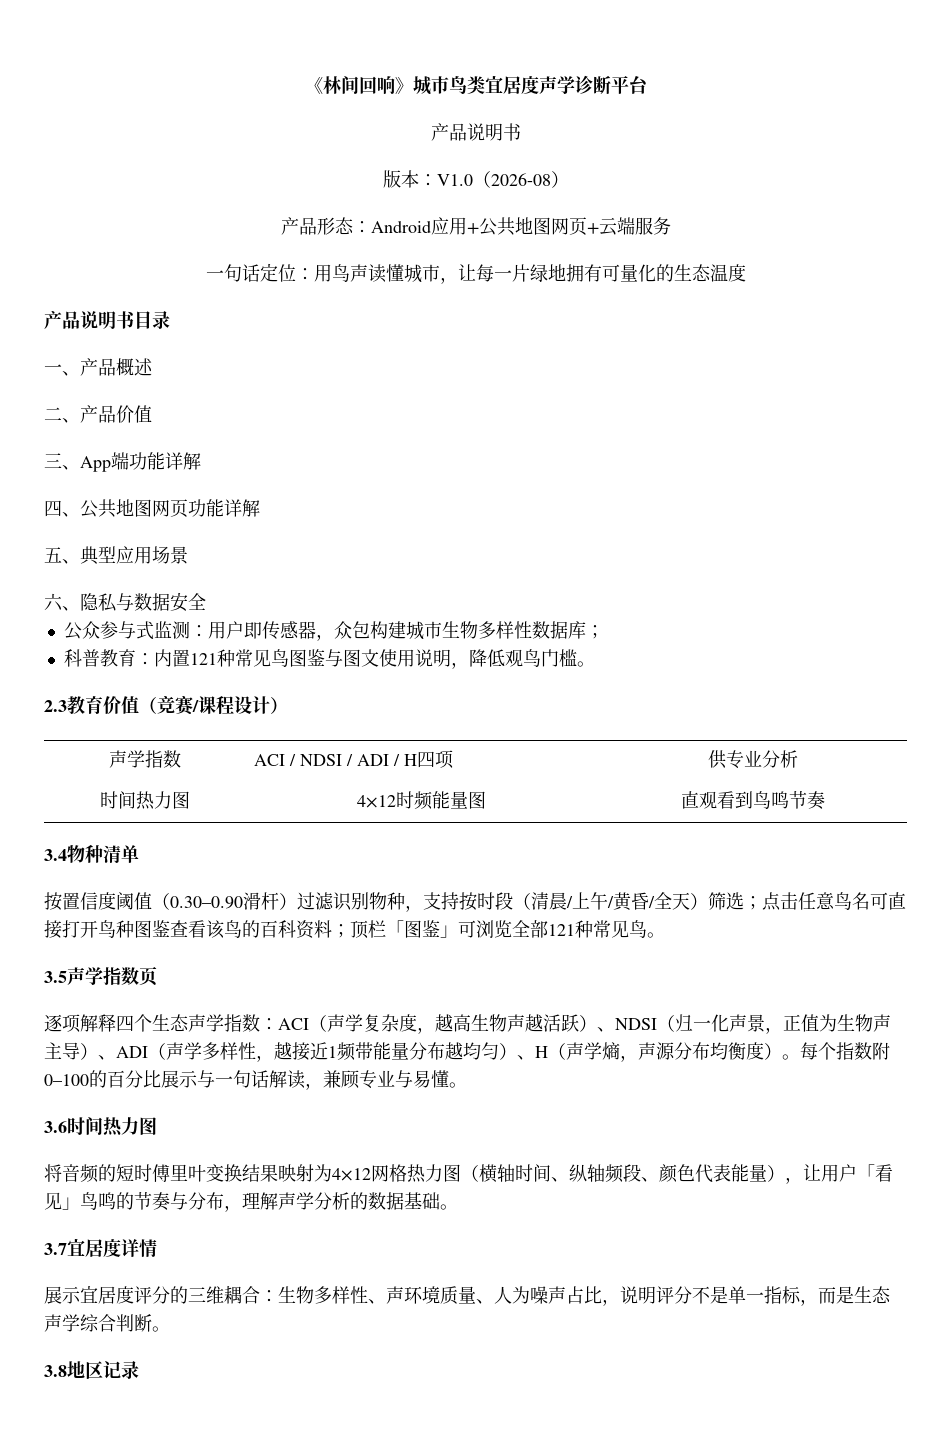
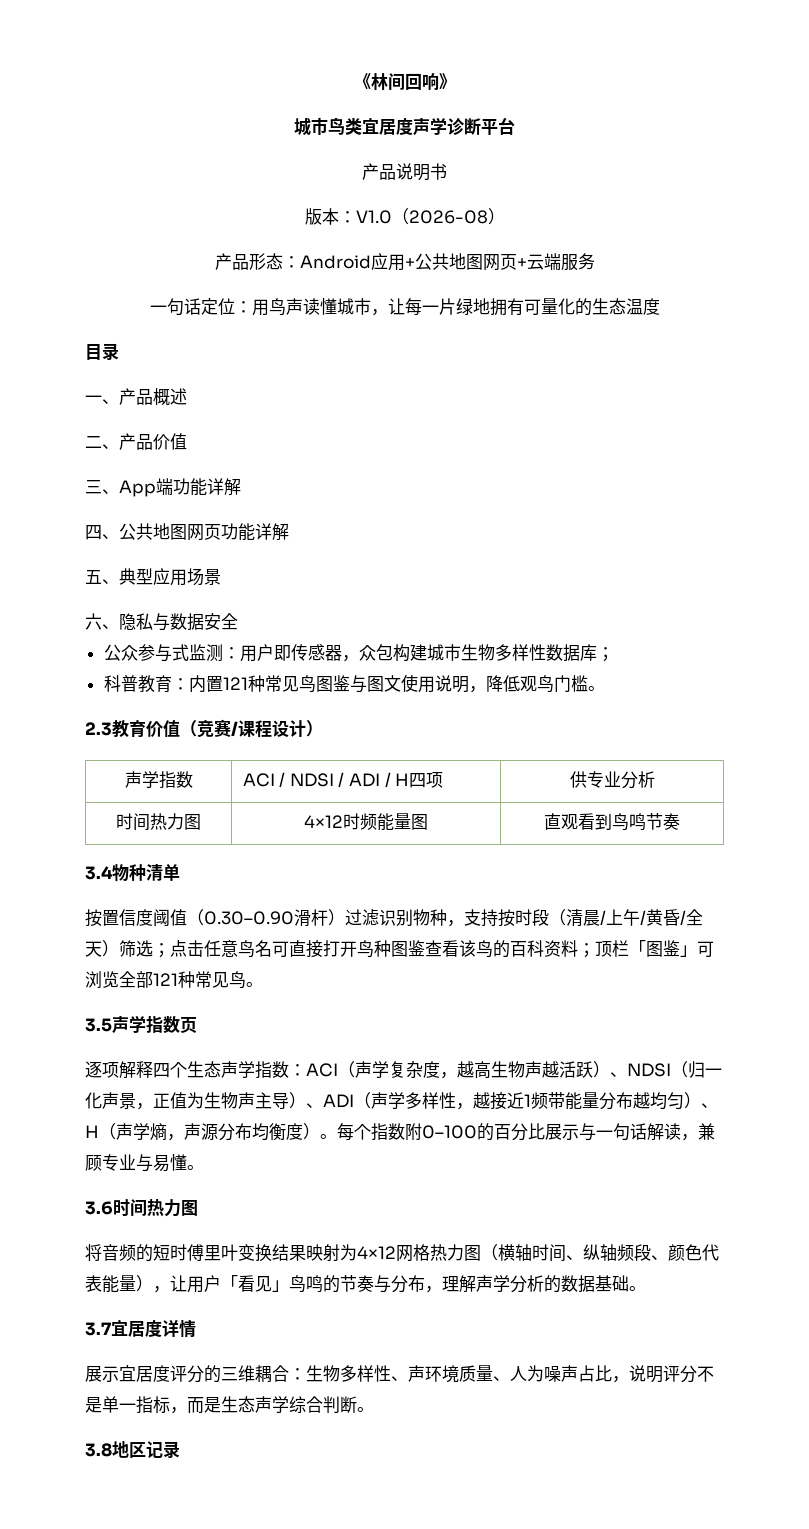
(413, 85) none -> (456, 81) //
[44,311,135,329] 产品说明书 -> (660, 306) none

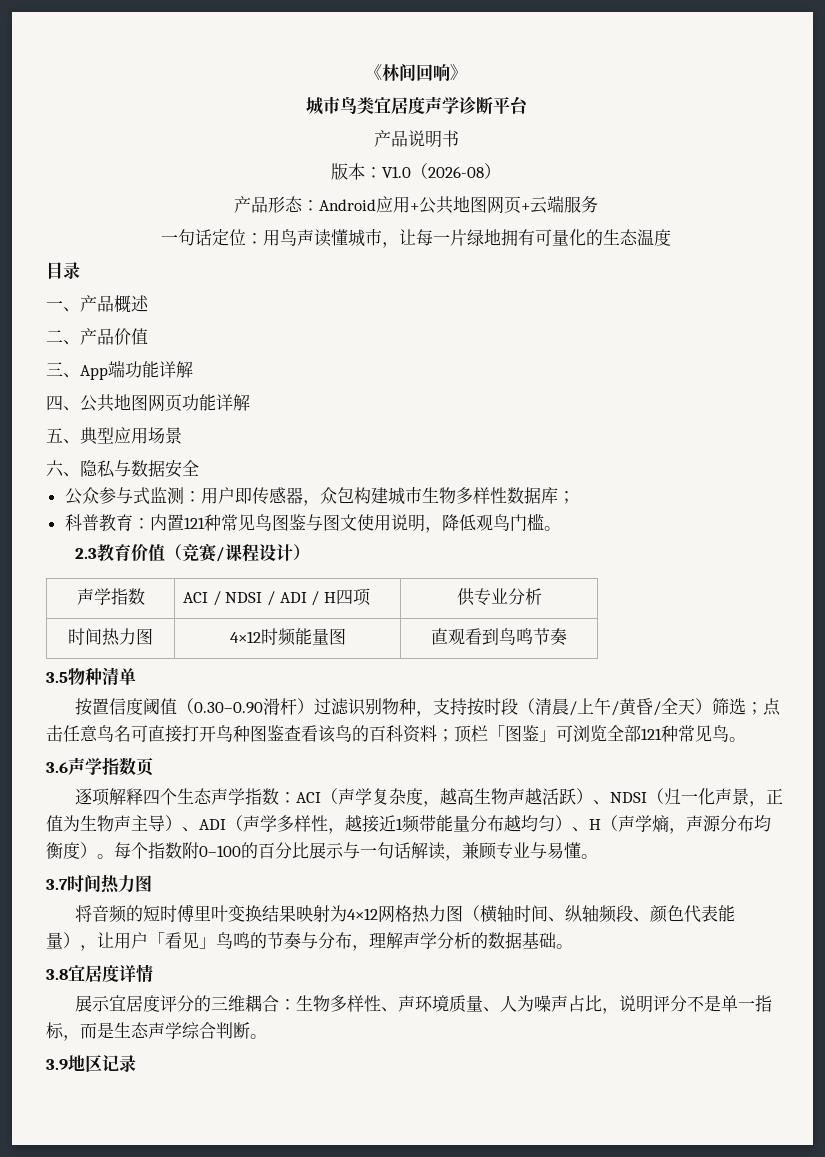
[85,866,113,880] 3.4 -> [46,672,68,683] 3.5
[85,1018,112,1032] 3.5 -> [46,762,68,773] 3.6
[85,1201,113,1215] 3.6 -> [46,879,68,890] 3.7
[85,1322,111,1336] 3.7 -> [46,969,68,980] 3.8
[85,1443,112,1457] 3.8 -> [46,1059,68,1070] 3.9

